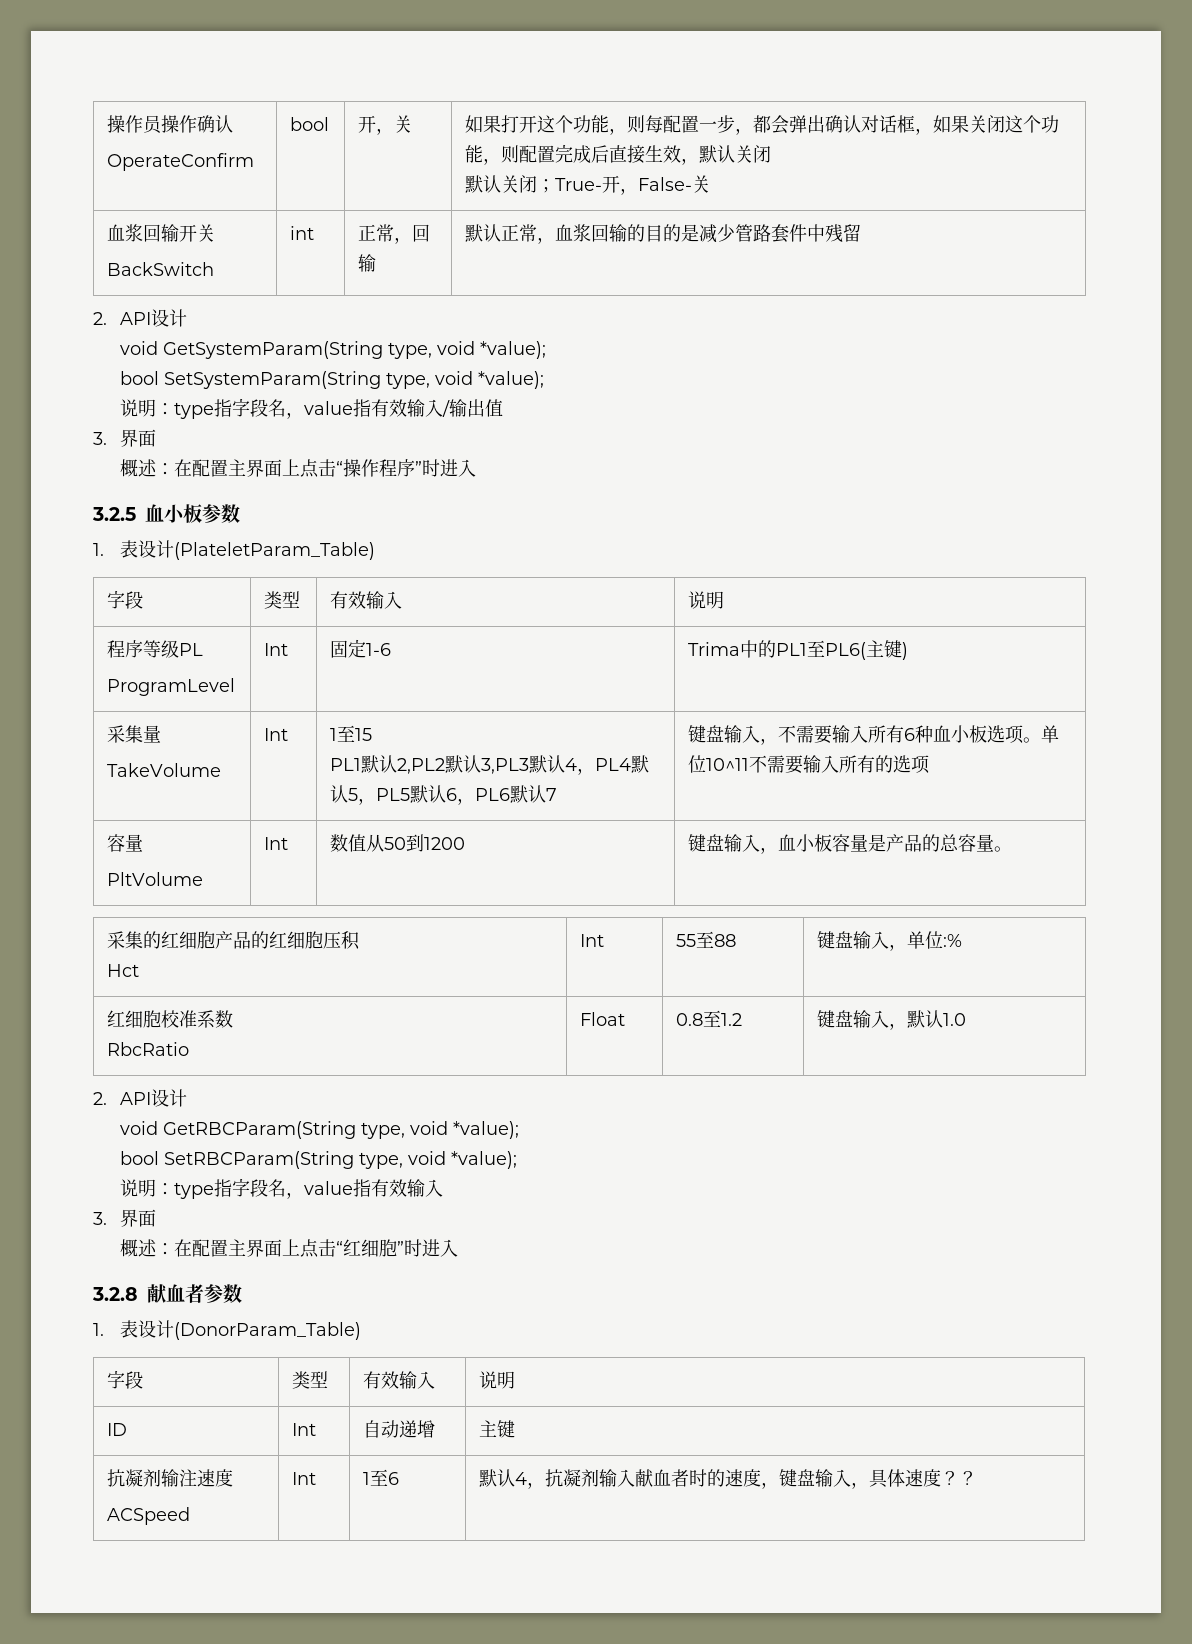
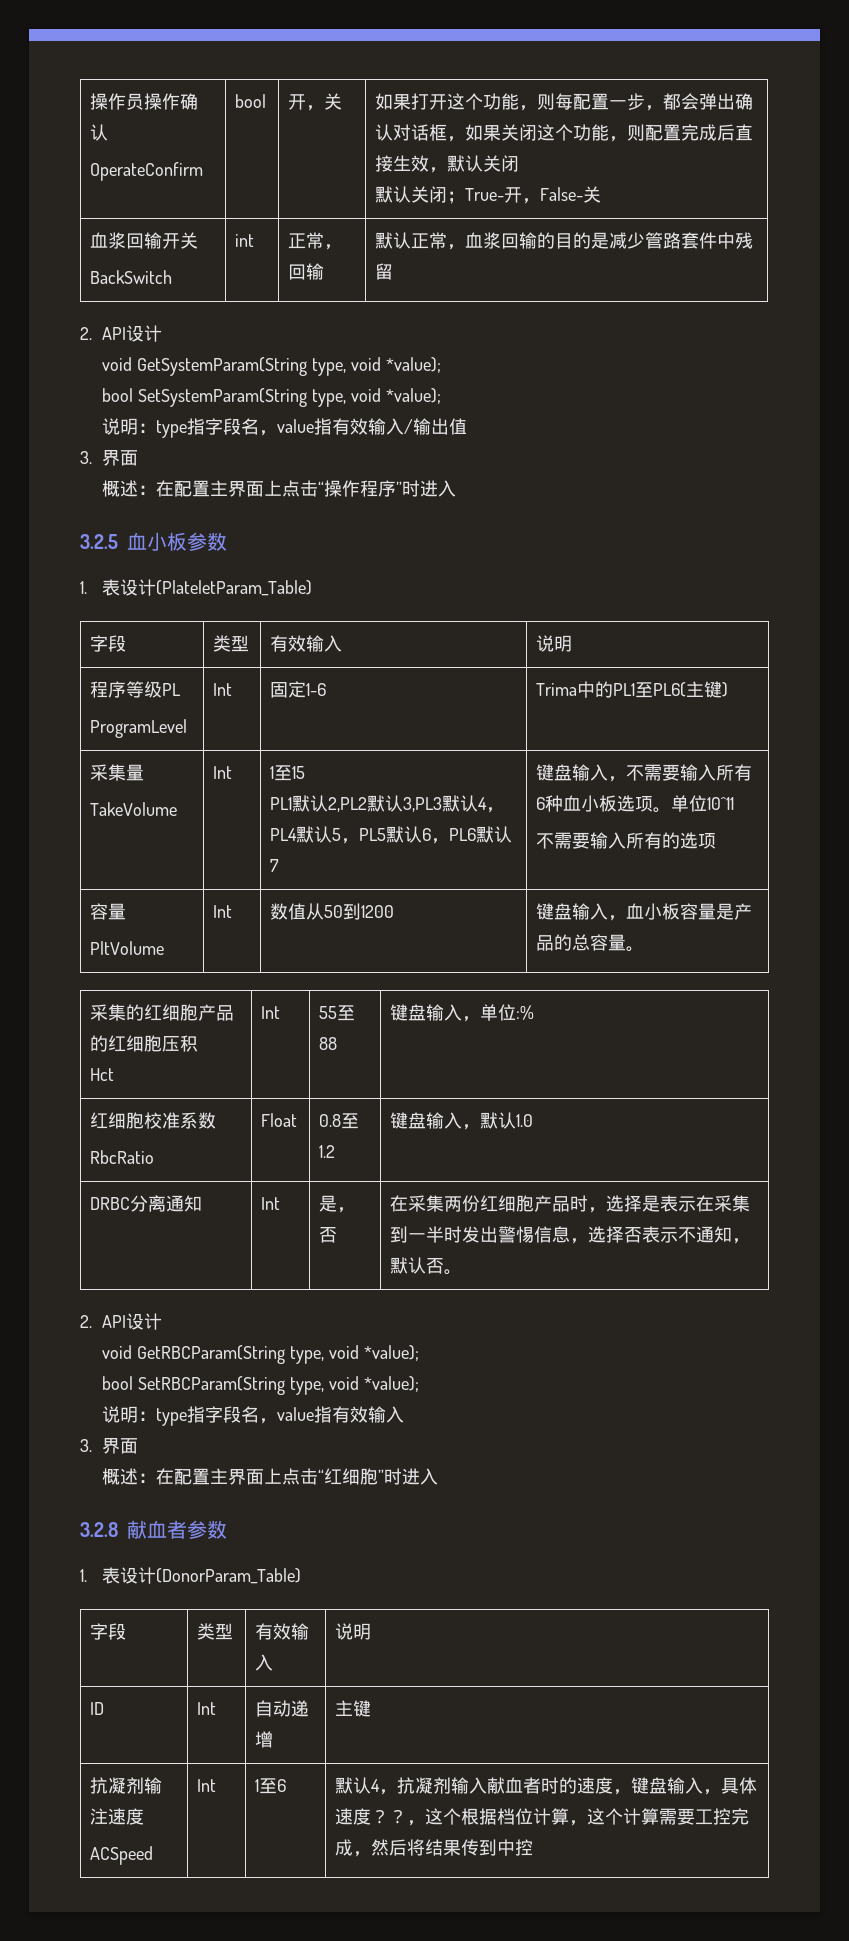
(750, 764) none -> (735, 803) //
(967, 1019) none -> [90,1195,203,1212] [261,1197,281,1210] [319,1195,356,1213] [319,1227,338,1243] [390,1195,751,1213] [390,1226,751,1244] [390,1257,463,1275] // DRBC分离通知 | Int | 是，否 | 在采集两份红细胞产品时，选择是表示在采集到一半时发出警惕信息，选择否表示不通知，默认否。
(978, 1478) none -> [407,1808,750,1826] [335,1839,534,1857] ，这个根据档位计算，这个计算需要工控完成，然后将结果传到中控

